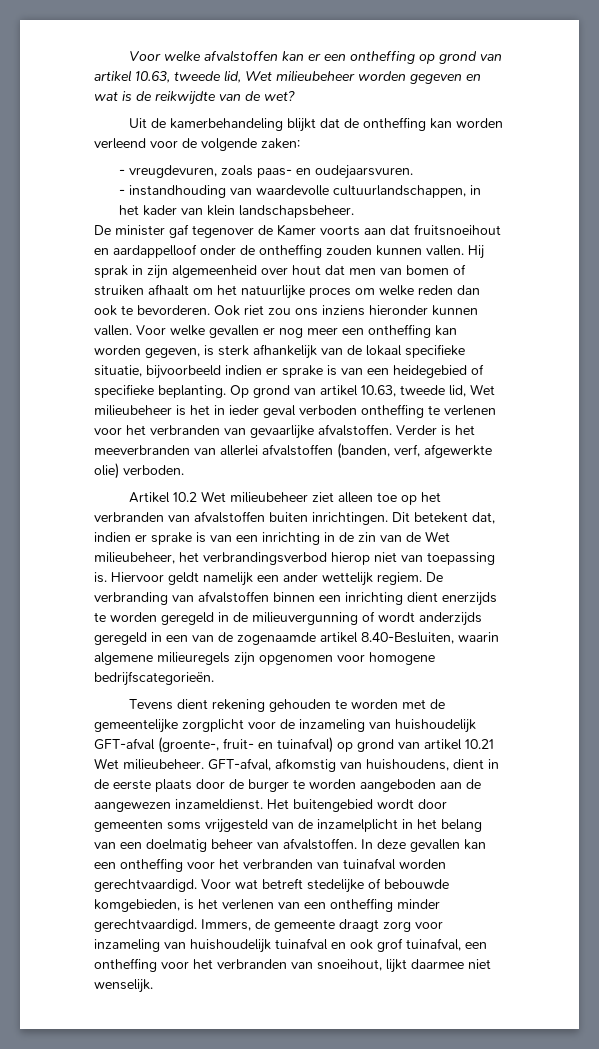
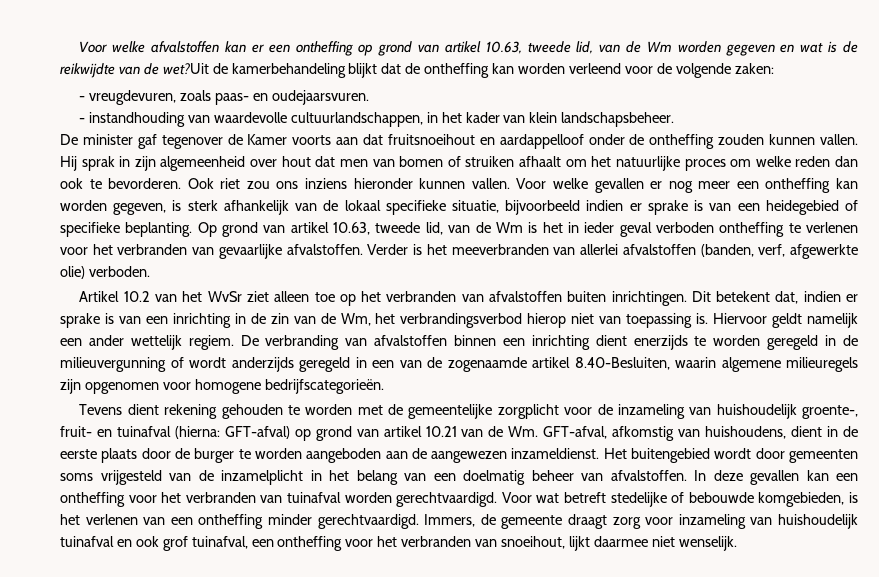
[245,70,355,82] Wet milieubeheer -> [599,41,672,53] van de Wm
[264,90,295,101] [129,118,148,128] wet? // Uit -> [162,63,209,75] wet?Uit
[470,384,495,395] [94,405,172,416] Wet milieubeheer -> [448,222,523,233] van de Wm
[201,491,309,503] Wet milieubeheer -> [155,291,242,302] van het WvSr
[425,531,450,542] [94,552,175,564] Wet milieubeheer, -> [340,313,371,326] Wm,
[94,737,333,753] GFT-afval (groente-, fruit- en tuinafval) -> [801,405,858,419] [60,426,290,439] groente-, fruit- en tuinafval (hierna: GFT-afval)
[94,758,204,770] Wet milieubeheer. -> [461,426,539,437] van de Wm.

